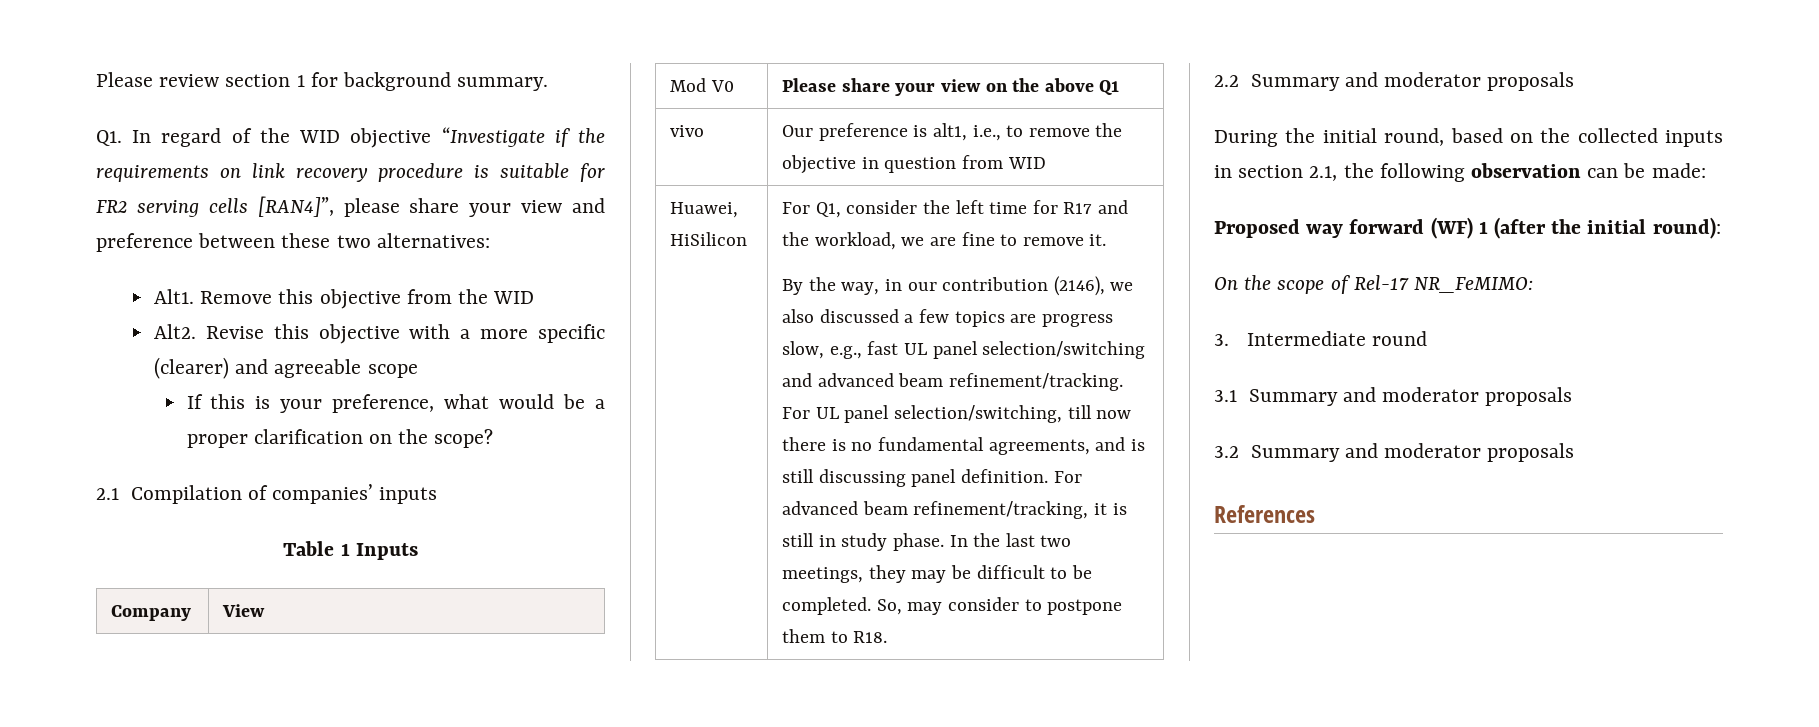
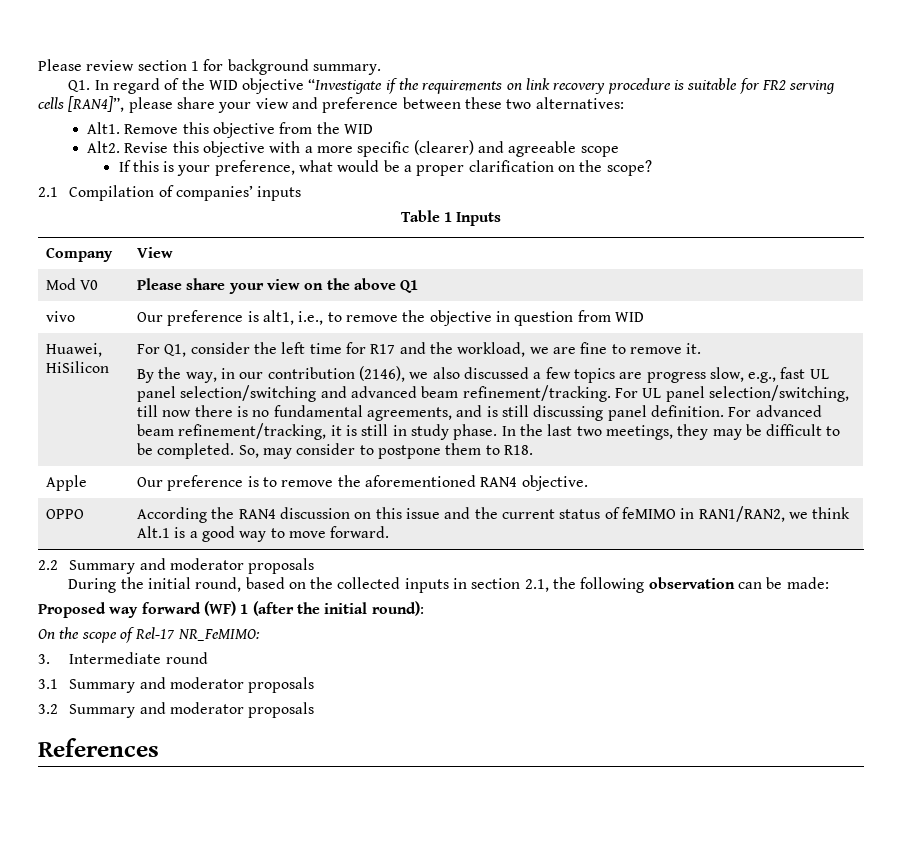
(888, 637) none -> [46,475,88,491] [137,475,588,491] [46,509,85,519] [137,506,851,523] [137,526,390,542] // Apple | Our preference is to remove the aforementioned RAN4 objective. // OPPO | According the RAN4 discussion on this issue and the current status of feMIMO in RAN1/RAN2, we think Alt.1 is a good way to move forward.

